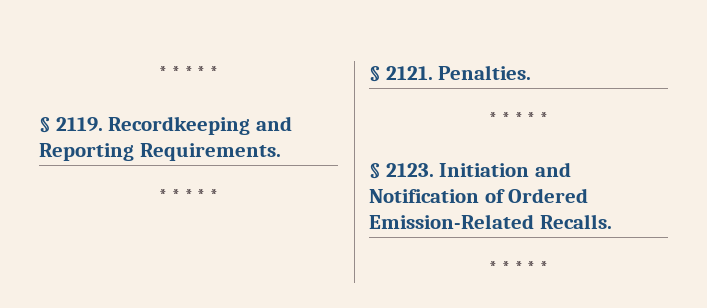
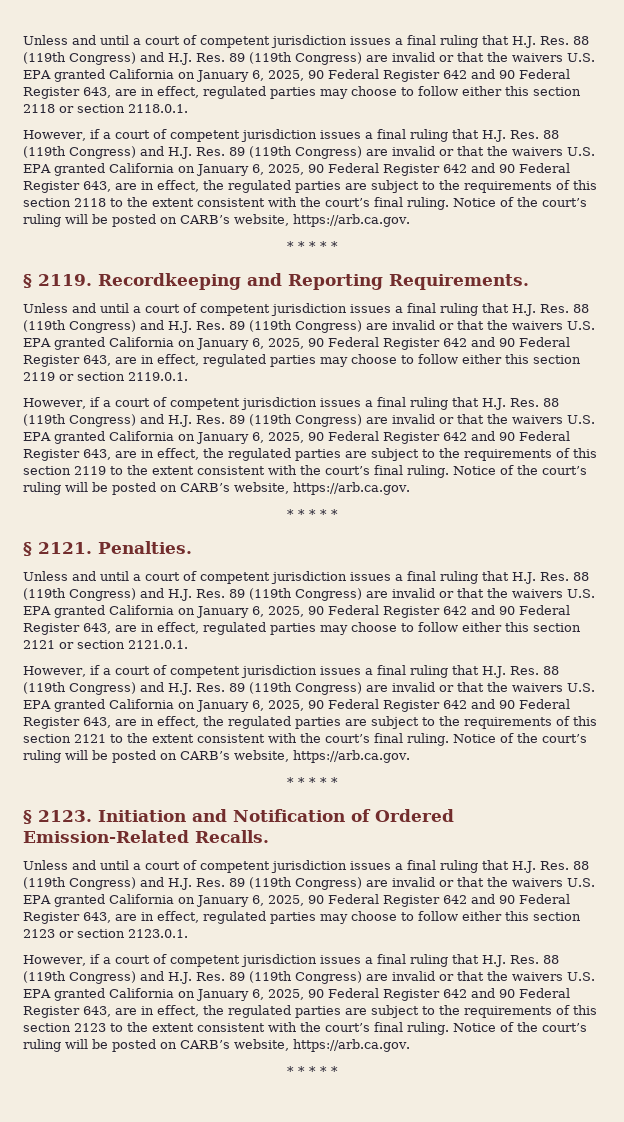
(159, 72) none -> [23,35,589,48] [23,52,595,65] [23,69,570,82] [23,86,581,99] [23,104,188,113] [23,129,559,142] [23,146,595,159] [23,163,570,176] [23,180,597,193] [23,197,587,210] [23,214,410,227] Unless and until a court of competent jurisdiction issues a final ruling that H.J. Res. 88 (119th Congress) and H.J. Res. 89 (119th Congress) are invalid or that the waivers U.S. EPA granted California on January 6, 2025, 90 Federal Register 642 and 90 Federal Register 643, are in effect, regulated parties may choose to follow either this section 2118 or section 2118.0.1. // However, if a court of competent jurisdiction issues a final ruling that H.J. Res. 88 (119th Congress) and H.J. Res. 89 (119th Congress) are invalid or that the waivers U.S. EPA granted California on January 6, 2025, 90 Federal Register 642 and 90 Federal Register 643, are in effect, the regulated parties are subject to the requirements of this section 2118 to the extent consistent with the court’s final ruling. Notice of the court’s ruling will be posted on CARB’s website, https://arb.ca.gov. //
(281, 152) none -> [23,303,589,316] [23,320,595,333] [23,337,570,350] [23,354,581,367] [23,372,188,381] [23,397,559,410] [23,414,595,427] [23,431,570,444] [23,448,597,461] [23,465,587,478] [23,482,410,495] // Unless and until a court of competent jurisdiction issues a final ruling that H.J. Res. 88 (119th Congress) and H.J. Res. 89 (119th Congress) are invalid or that the waivers U.S. EPA granted California on January 6, 2025, 90 Federal Register 642 and 90 Federal Register 643, are in effect, regulated parties may choose to follow either this section 2119 or section 2119.0.1. // However, if a court of competent jurisdiction issues a final ruling that H.J. Res. 88 (119th Congress) and H.J. Res. 89 (119th Congress) are invalid or that the waivers U.S. EPA granted California on January 6, 2025, 90 Federal Register 642 and 90 Federal Register 643, are in effect, the regulated parties are subject to the requirements of this section 2119 to the extent consistent with the court’s final ruling. Notice of the court’s ruling will be posted on CARB’s website, https://arb.ca.gov.
(532, 72) none -> [23,571,589,584] [23,588,595,601] [23,605,570,618] [23,622,581,635] [23,640,188,649] [23,665,559,678] [23,682,595,695] [23,699,570,712] [23,716,597,729] [23,733,587,746] [23,750,410,763] // Unless and until a court of competent jurisdiction issues a final ruling that H.J. Res. 88 (119th Congress) and H.J. Res. 89 (119th Congress) are invalid or that the waivers U.S. EPA granted California on January 6, 2025, 90 Federal Register 642 and 90 Federal Register 643, are in effect, regulated parties may choose to follow either this section 2121 or section 2121.0.1. // However, if a court of competent jurisdiction issues a final ruling that H.J. Res. 88 (119th Congress) and H.J. Res. 89 (119th Congress) are invalid or that the waivers U.S. EPA granted California on January 6, 2025, 90 Federal Register 642 and 90 Federal Register 643, are in effect, the regulated parties are subject to the requirements of this section 2121 to the extent consistent with the court’s final ruling. Notice of the court’s ruling will be posted on CARB’s website, https://arb.ca.gov.
(612, 221) none -> [23,860,589,873] [23,877,595,890] [23,894,570,907] [23,911,581,924] [23,929,188,938] [23,954,559,967] [23,971,595,984] [23,988,570,1001] [23,1005,597,1018] [23,1022,587,1035] [23,1039,410,1052] // Unless and until a court of competent jurisdiction issues a final ruling that H.J. Res. 88 (119th Congress) and H.J. Res. 89 (119th Congress) are invalid or that the waivers U.S. EPA granted California on January 6, 2025, 90 Federal Register 642 and 90 Federal Register 643, are in effect, regulated parties may choose to follow either this section 2123 or section 2123.0.1. // However, if a court of competent jurisdiction issues a final ruling that H.J. Res. 88 (119th Congress) and H.J. Res. 89 (119th Congress) are invalid or that the waivers U.S. EPA granted California on January 6, 2025, 90 Federal Register 642 and 90 Federal Register 643, are in effect, the regulated parties are subject to the requirements of this section 2123 to the extent consistent with the court’s final ruling. Notice of the court’s ruling will be posted on CARB’s website, https://arb.ca.gov.

